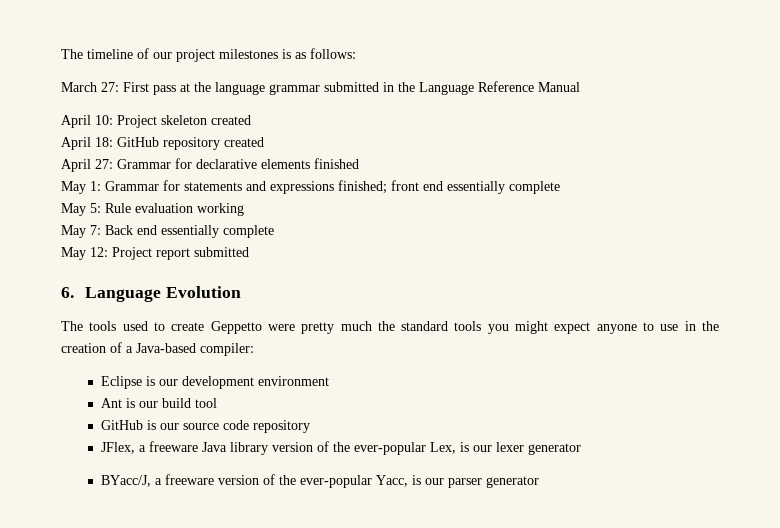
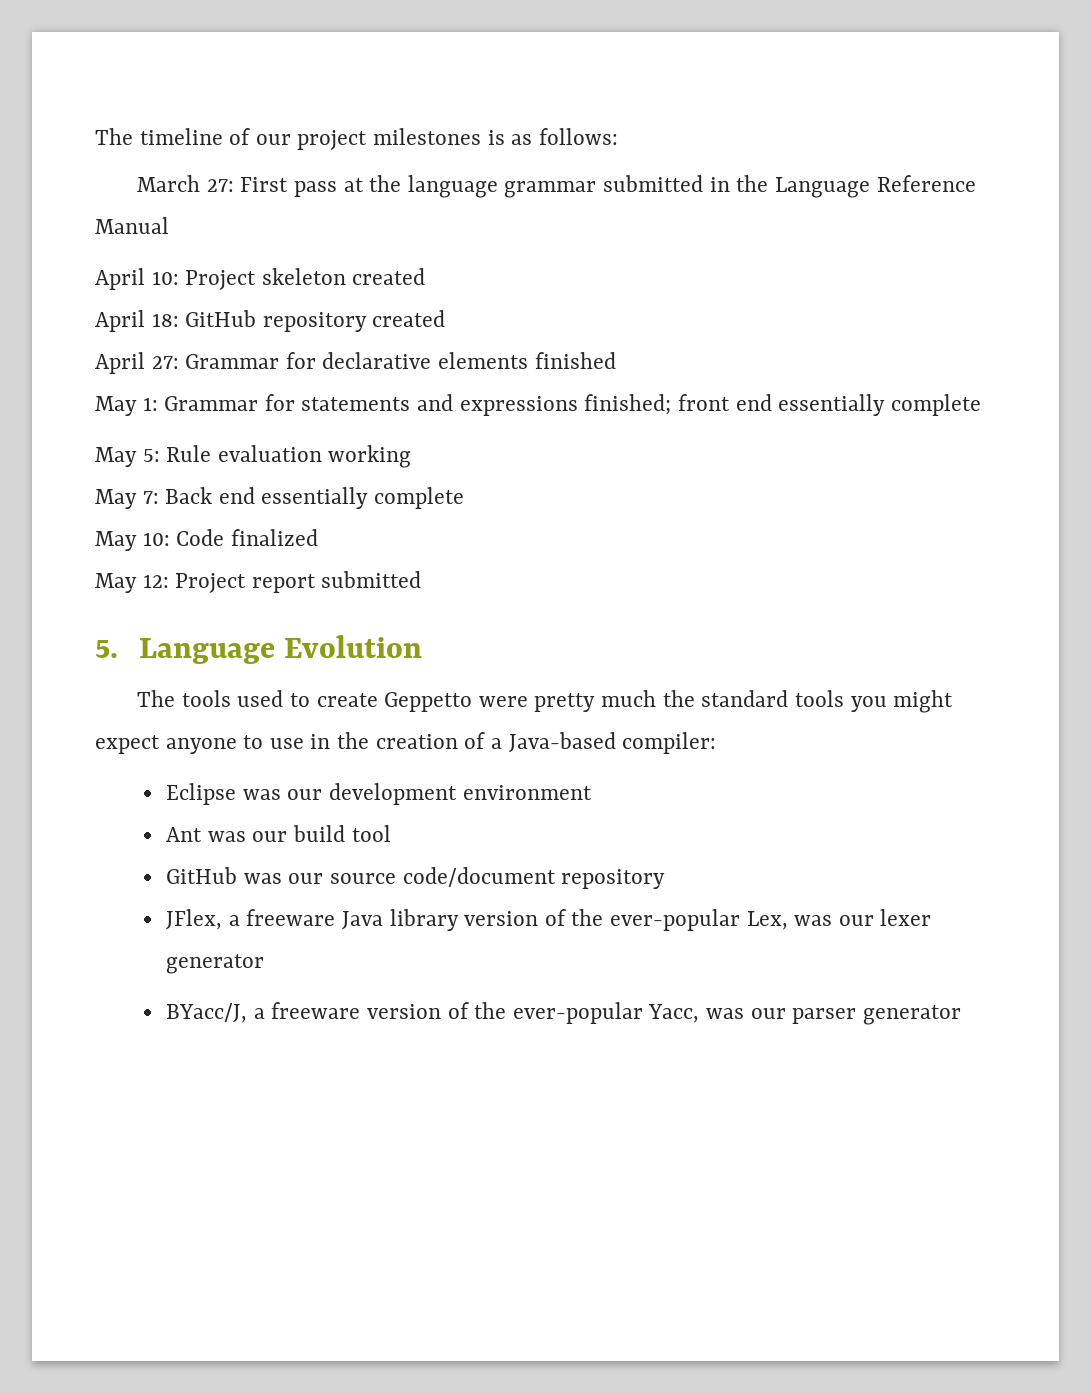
(274, 231) none -> [95,529,318,551] // May 10: Code finalized
[61,287,74,298] 6. -> [95,640,118,658] 5.
[145,376,155,386] is -> [242,789,281,800] was
[125,398,135,408] is -> [207,831,246,842] was
[146,420,156,430] is -> [243,873,282,884] was
[222,420,249,430] code -> [402,867,556,887] code/document
[459,442,469,452] is -> [794,915,833,926] was
[411,475,421,485] is -> [705,1008,744,1019] was

